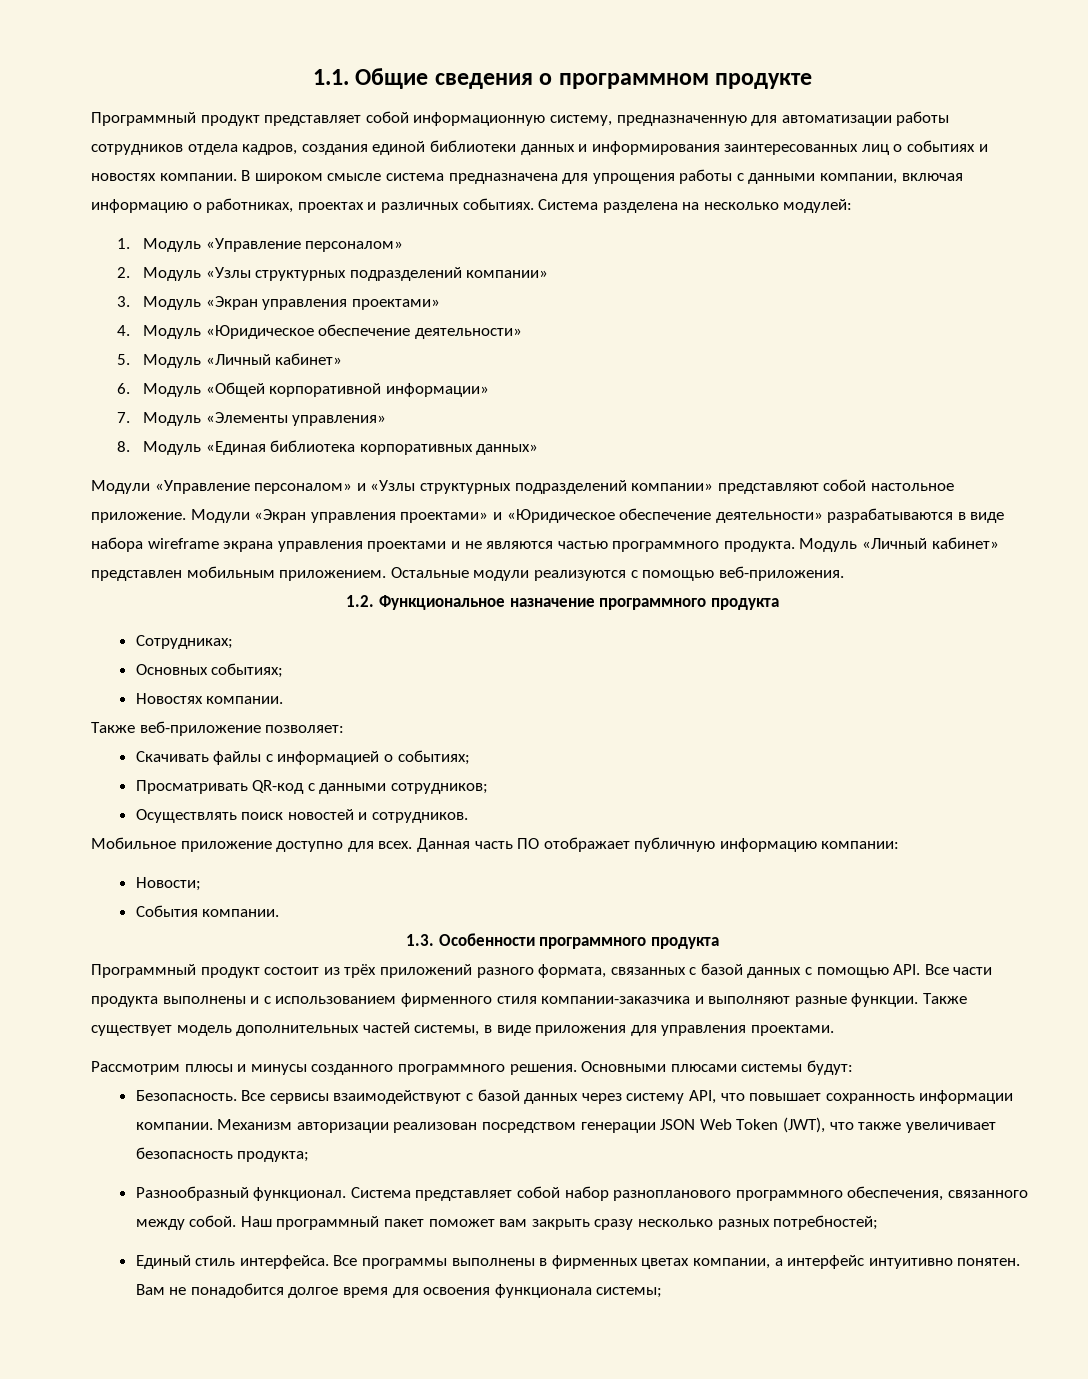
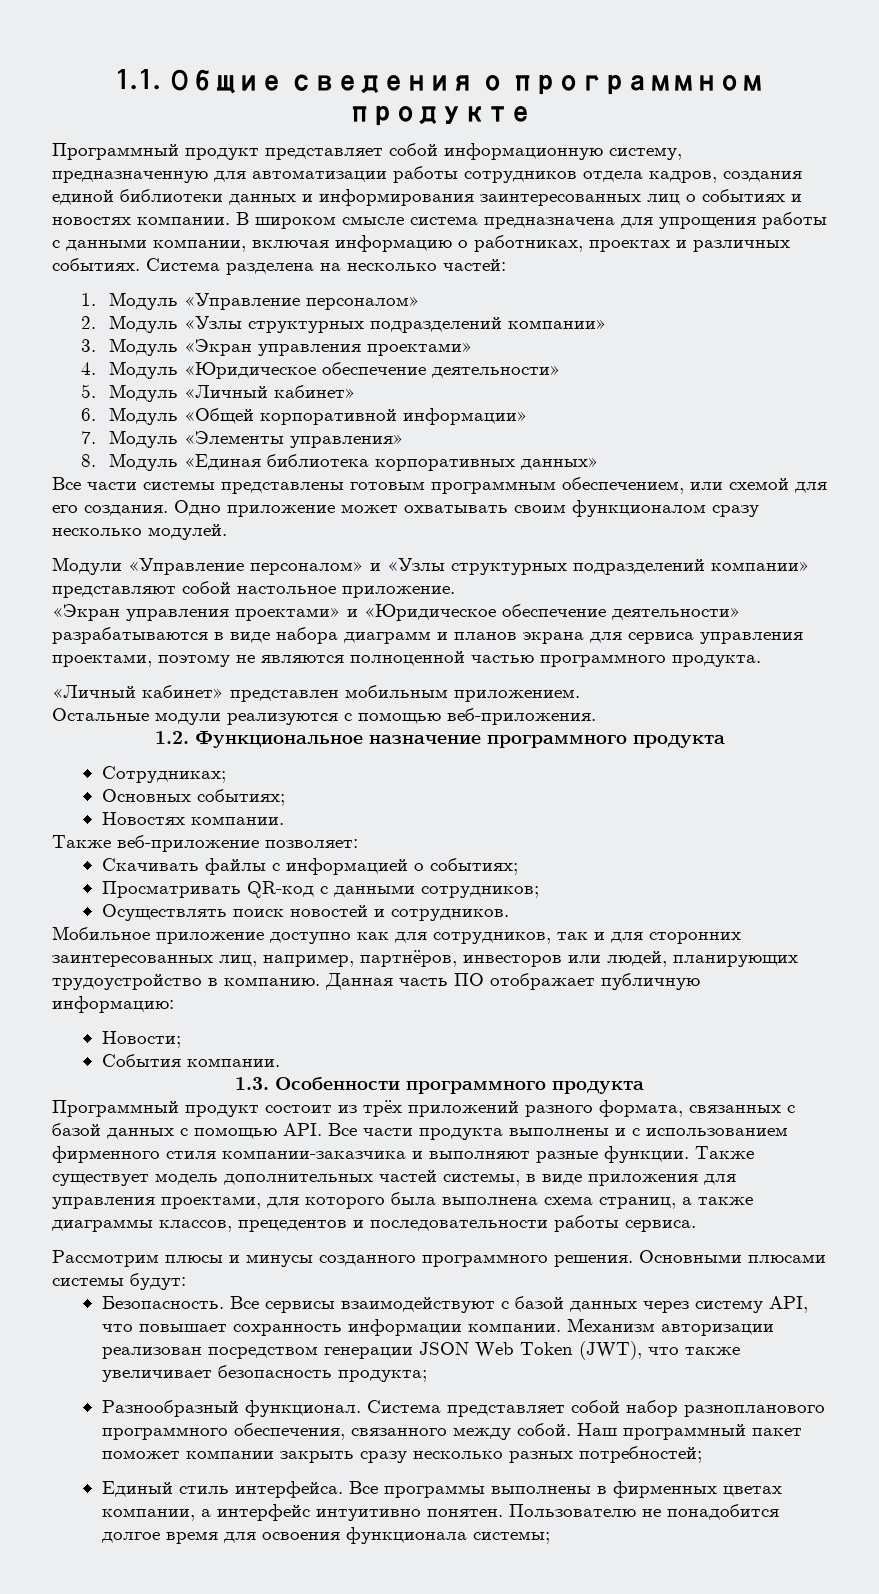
[783,199,853,213] модулей: -> [443,259,506,271] частей:
(539, 449) none -> [52,477,827,494] [52,500,759,517] [52,524,227,540] // Все части системы представлены готовым программным обеспечением, или схемой для его создания. Одно приложение может охватывать своим функционалом сразу несколько модулей.
[190,509,250,523] Модули -> (455, 592) //
[147,538,460,552] wireframe экрана управления проектами и -> [344,631,803,644] [52,654,230,667] диаграмм и планов экрана для сервиса управления проектами, поэтому
(554, 545) none -> [350,651,465,666] полноценной
[799,538,858,552] Модуль -> (761, 661) //
(387, 575) none -> (580, 695) //
[347,841,413,852] для всех. -> [357,932,741,944] [52,950,798,967] [52,974,320,990] как для сотрудников, так и для сторонних заинтересованных лиц, например, партнёров, инвесторов или людей, планирующих трудоустройство в компанию.
[719,838,900,852] информацию компании: -> [52,996,174,1013] информацию:
[750,1025,834,1036] проектами. -> [161,1192,753,1209] [52,1215,696,1232] проектами, для которого была выполнена схема страниц, а также диаграммы классов, прецедентов и последовательности работы сервиса.
[499,1219,528,1227] вам -> [185,1450,274,1459] компании
[135,1284,165,1295] Вам -> [508,1504,636,1517] Пользователю

